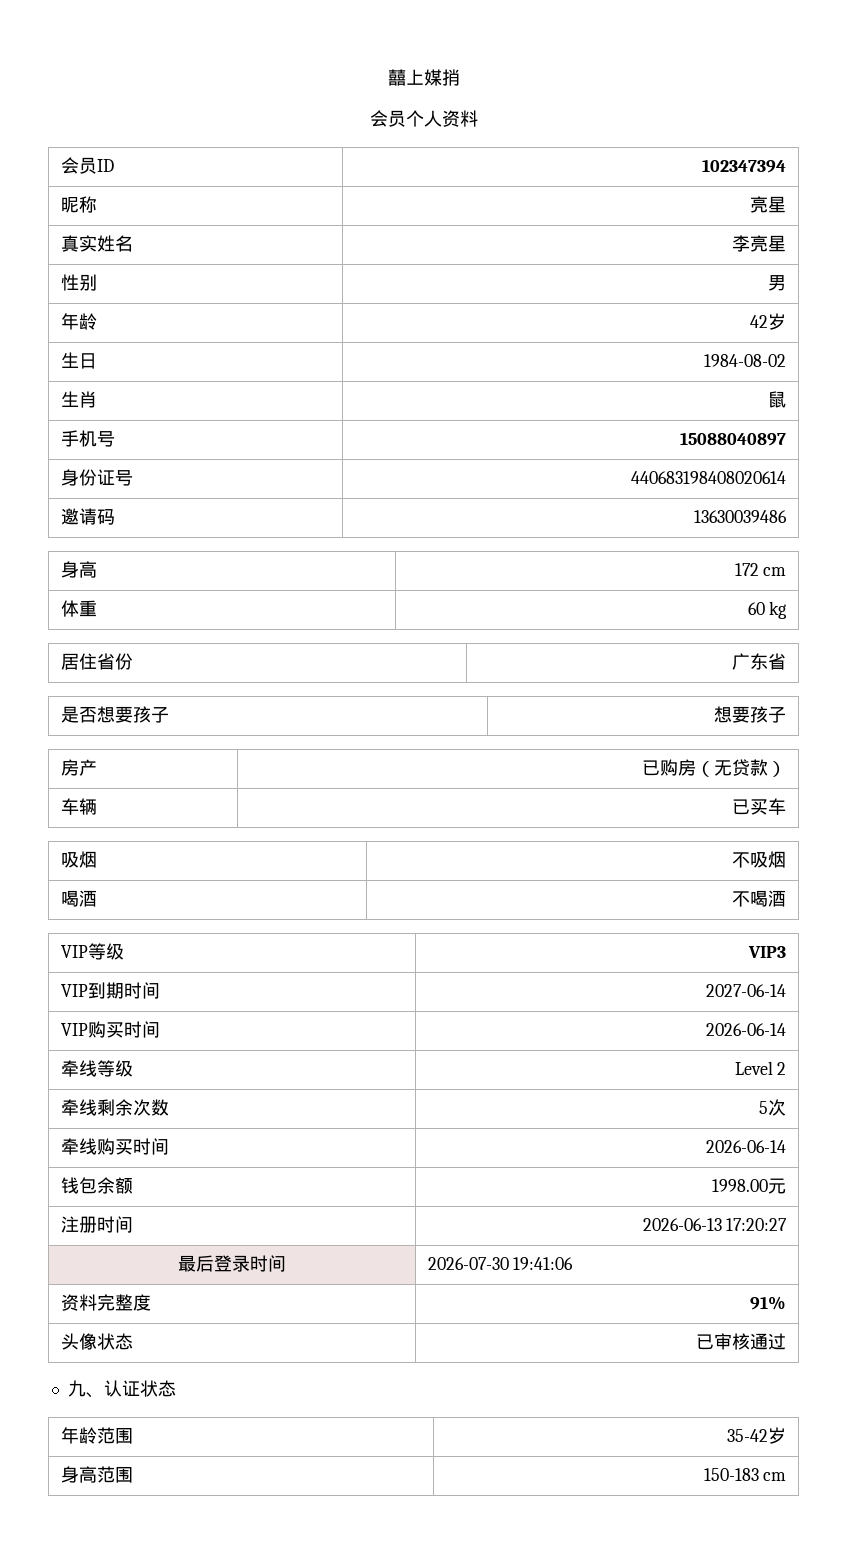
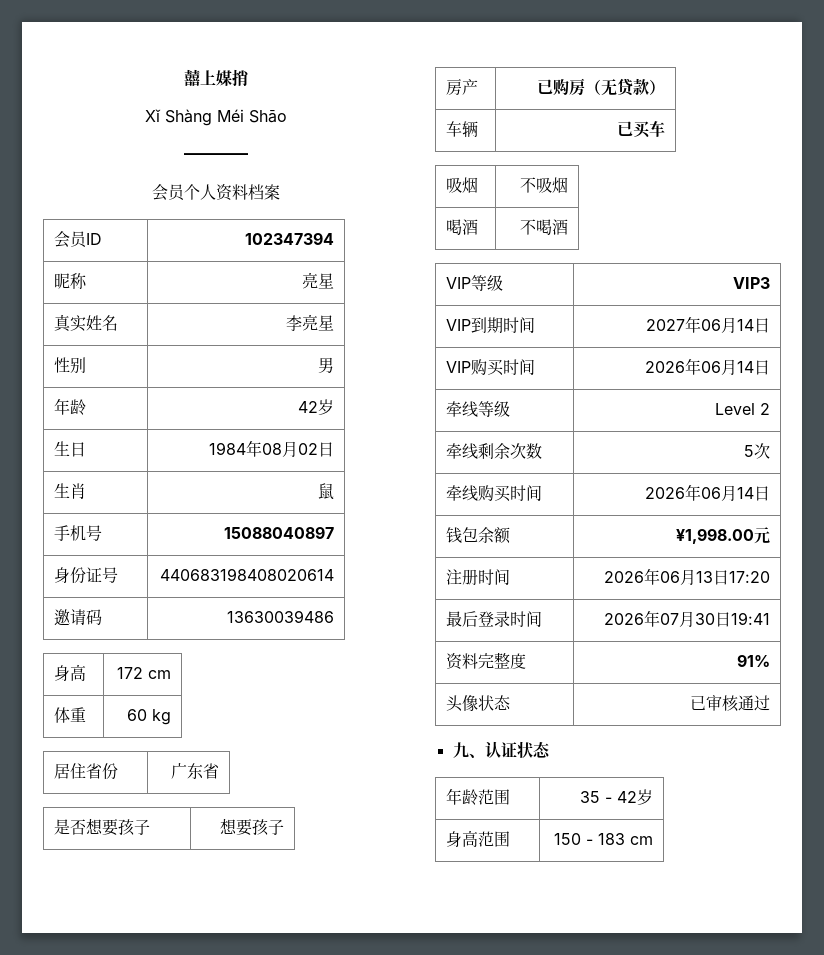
(460, 77) none -> [145,109,287,126] [184,153,248,160] // Xǐ Shàng Méi Shāo // ━━━━
(478, 118) none -> [248,184,280,200] 档案
[704,354,787,367] 1984-08-02 -> [208,440,334,457] 1984年08月02日
[706,984,787,997] 2027-06-14 -> [645,316,770,333] 2027年06月14日
[706,1023,787,1036] 2026-06-14 -> [644,358,770,375] 2026年06月14日
[706,1140,787,1153] 2026-06-14 -> [644,484,770,501] 2026年06月14日
[712,1179,769,1192] 1998.00 -> [675,528,754,544] ¥1,998.00
[642,1218,788,1231] [178,1255,286,1272] [427,1257,574,1270] 2026-06-13 17:20:27 // 最后登录时间 | 2026-07-30 19:41:06 -> [603,568,770,585] [446,611,543,627] [603,610,770,627] 2026年06月13日17:20 // 最后登录时间 | 2026年07月30日19:41
[727,1429,769,1442] 35-42 -> [579,791,637,803] 35 - 42
[703,1468,759,1481] 150-183 -> [553,833,625,845] 150 - 183

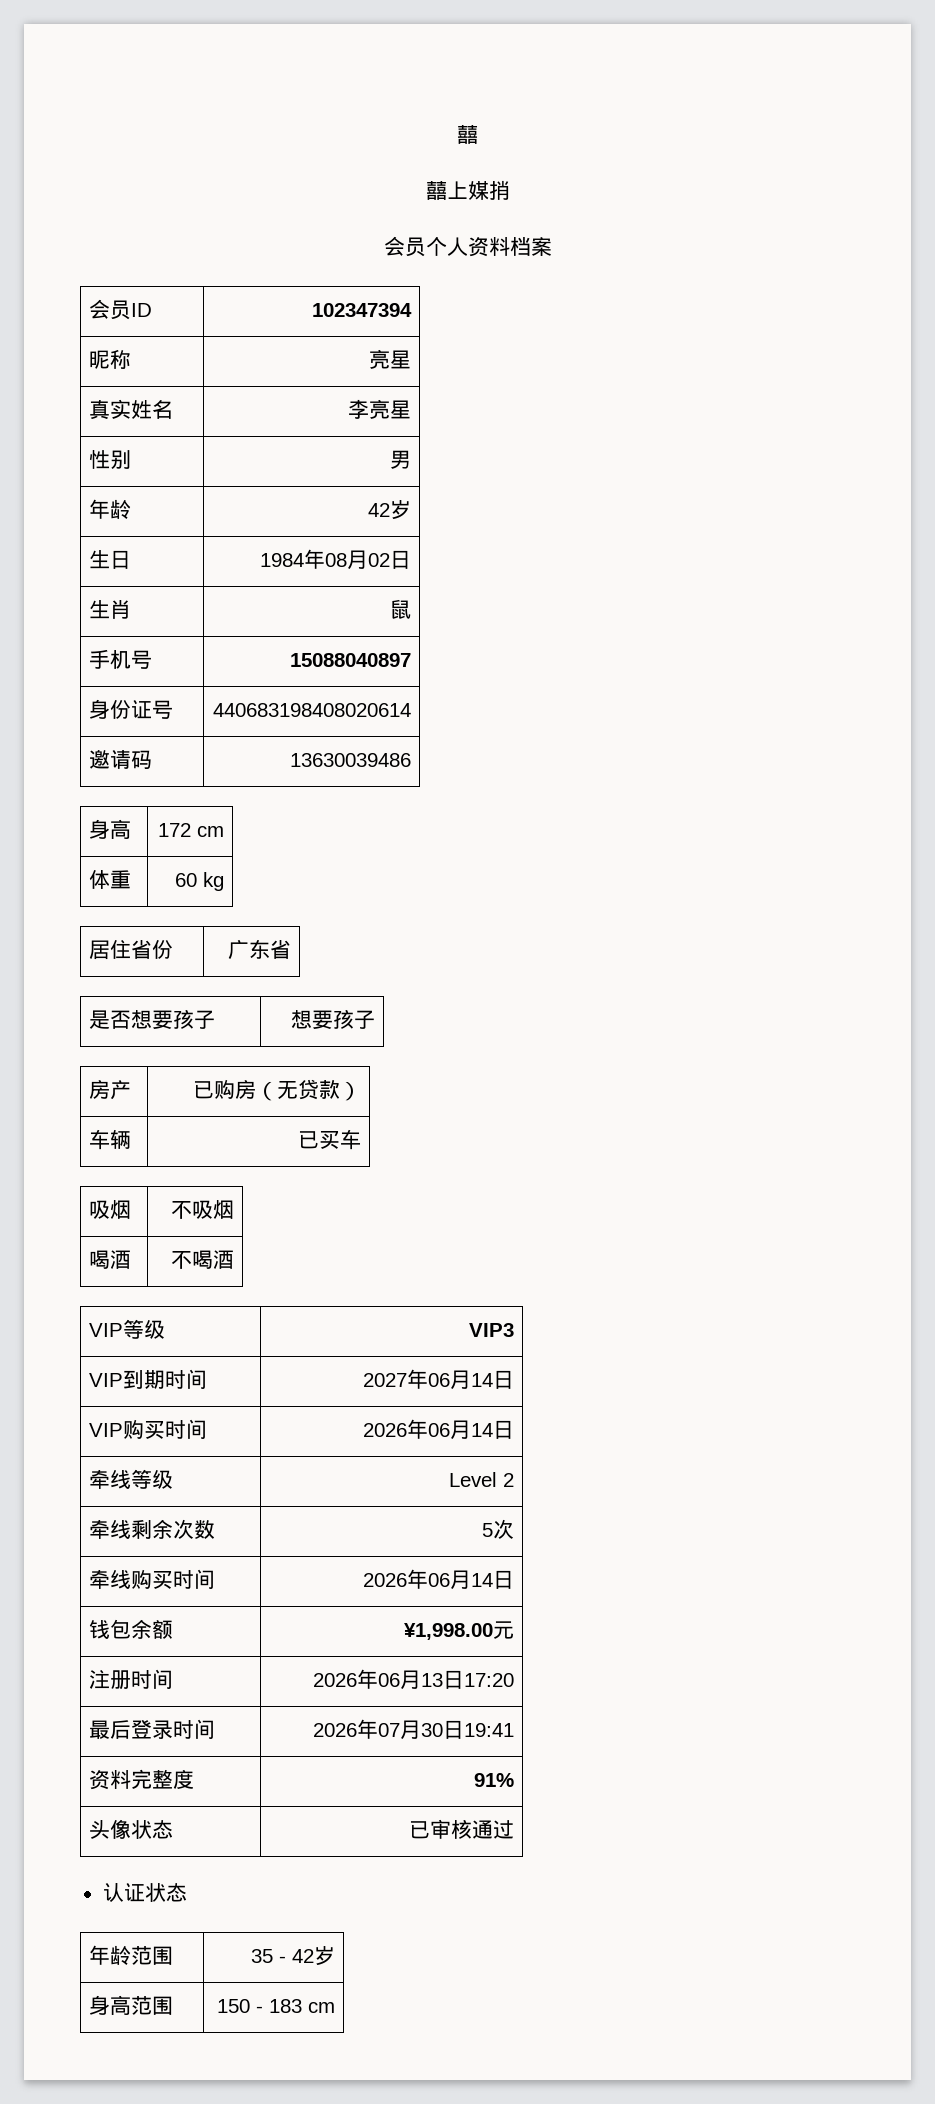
[184,69,200,86] 囍 -> [457,125,478,144] [425,181,447,200] 囍 // 囍
[145,109,287,126] [184,153,248,160] // Xǐ Shàng Méi Shāo // ━━━━ -> (510, 190) none
[452,742,485,758] 九、 -> (515, 1829) none

